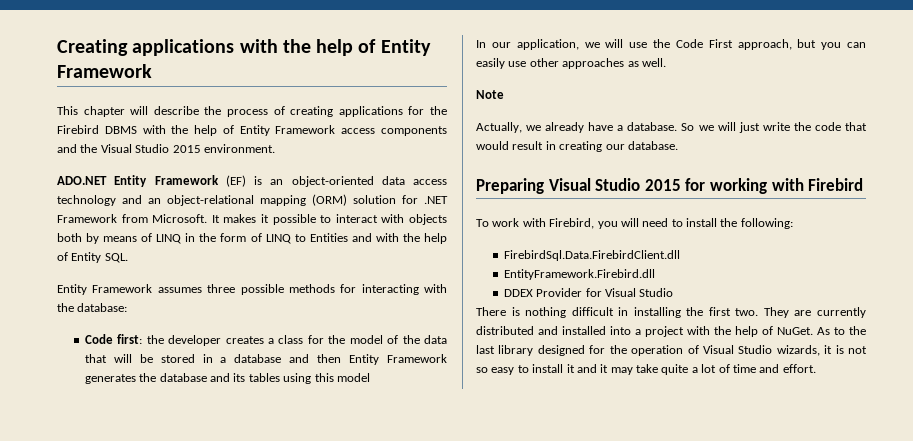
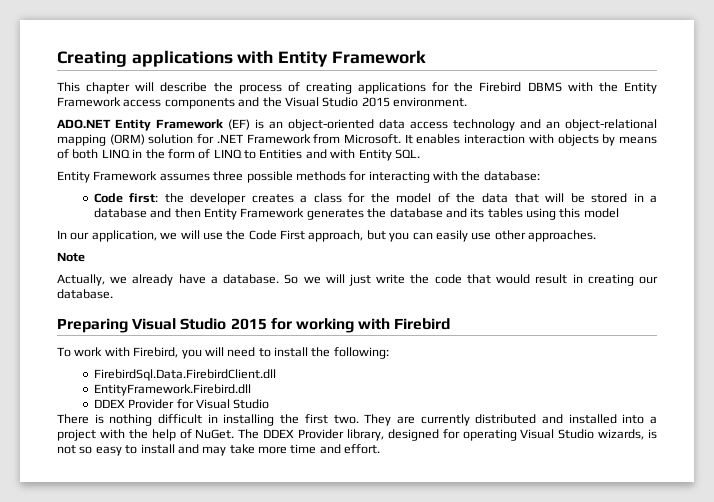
[282,39,377,56] the help of -> (274, 57) none
[194,125,234,136] help of -> (618, 87) none
[223,214,378,225] makes it possible to interact -> [416,134,526,144] enables interaction
[57,233,82,242] both -> (599, 140) none
(153, 237) none -> [72,149,99,159] both
[402,233,447,244] [57,252,68,261] the help of -> (356, 154) none
[562,58,666,69] approaches as well. -> [528,230,596,242] approaches.
[817,326,866,335] [476,345,699,356] As to the last library designed for the operation of -> [238,429,517,441] The DDEX Provider library, designed for operating
[824,345,833,354] it -> (645, 434) none
[566,364,730,375] it and it may take quite a lot of -> [177,444,287,456] and may take more

